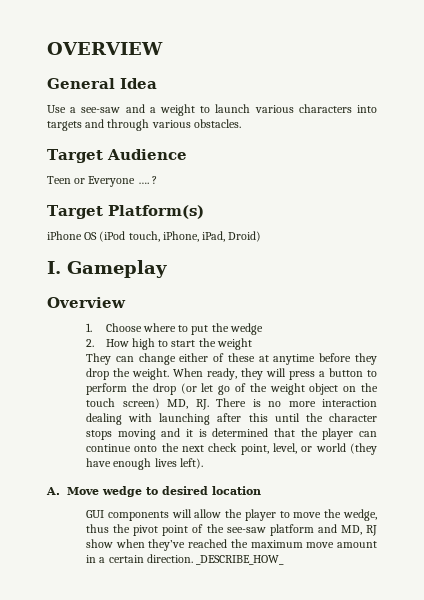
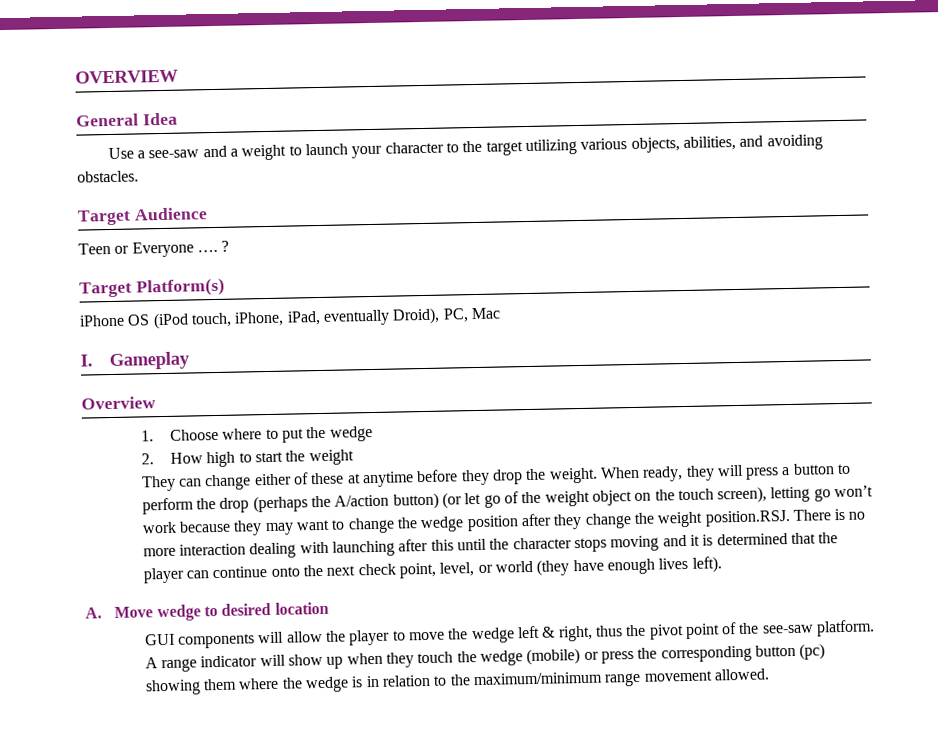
[254,104,377,113] [47,119,191,131] various characters into targets and through various -> [351,134,823,159] your character to the target utilizing various objects, abilities, and avoiding
[228,231,262,242] Droid) -> [322,307,501,326] eventually Droid), PC, Mac
(176, 389) none -> [252,492,439,513] (perhaps the A/action button)
[122,398,209,410] screen) MD, RJ. -> [717,485,874,504] [141,510,791,536] screen), letting go won’t work because they may want to change the wedge position after they change the weight position.RSJ.
[343,509,377,521] wedge, -> [470,625,593,644] wedge left & right,
[269,524,377,536] [86,539,377,551] [86,554,285,565] platform and MD, RJ show when they’ve reached the maximum move amount in a certain direction. _DESCRIBE_HOW_ -> [816,619,876,637] [144,643,826,673] [144,668,770,696] platform. A range indicator will show up when they touch the wedge (mobile) or press the corresponding button (pc) showing them where the wedge is in relation to the maximum/minimum range movement allowed.

